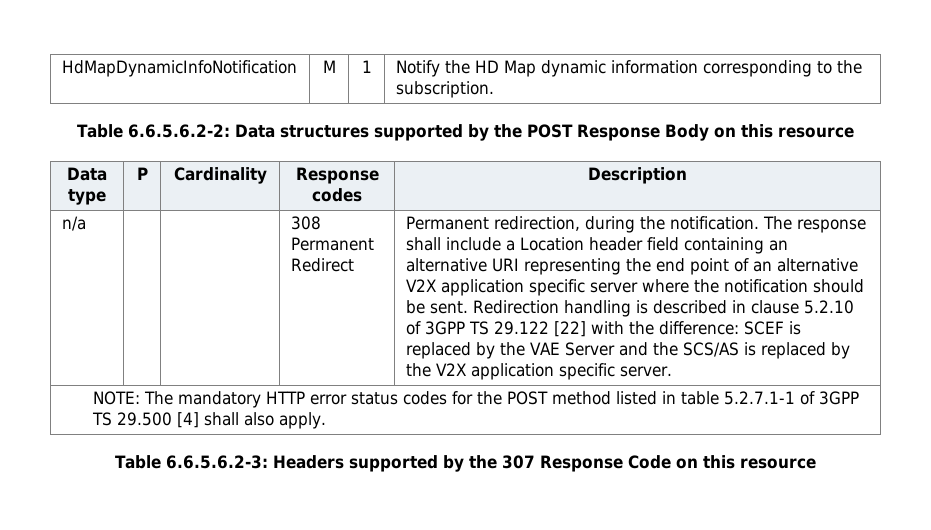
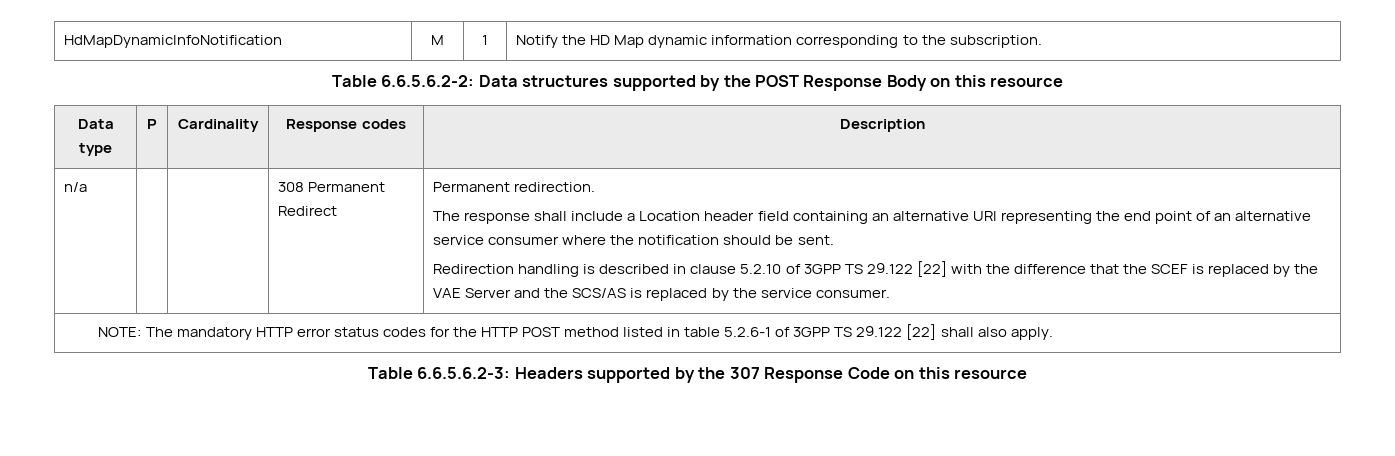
[494,216,760,233] redirection, during the notification. -> [514,182,596,192] redirection. //
[406,279,639,296] V2X application specific server -> [433,235,560,245] service consumer
(469, 307) none -> (834, 240) //
[659,321,740,335] difference: -> [1013,264,1147,274] difference that the
[436,363,673,380] V2X application specific server. -> [760,288,890,298] service consumer.
(502, 398) none -> [480,327,518,337] HTTP
[723,391,859,405] [91,412,199,428] 5.2.7.1-1 of 3GPP TS 29.500 [4] -> [724,324,937,340] 5.2.6-1 of 3GPP TS 29.122 [22]

